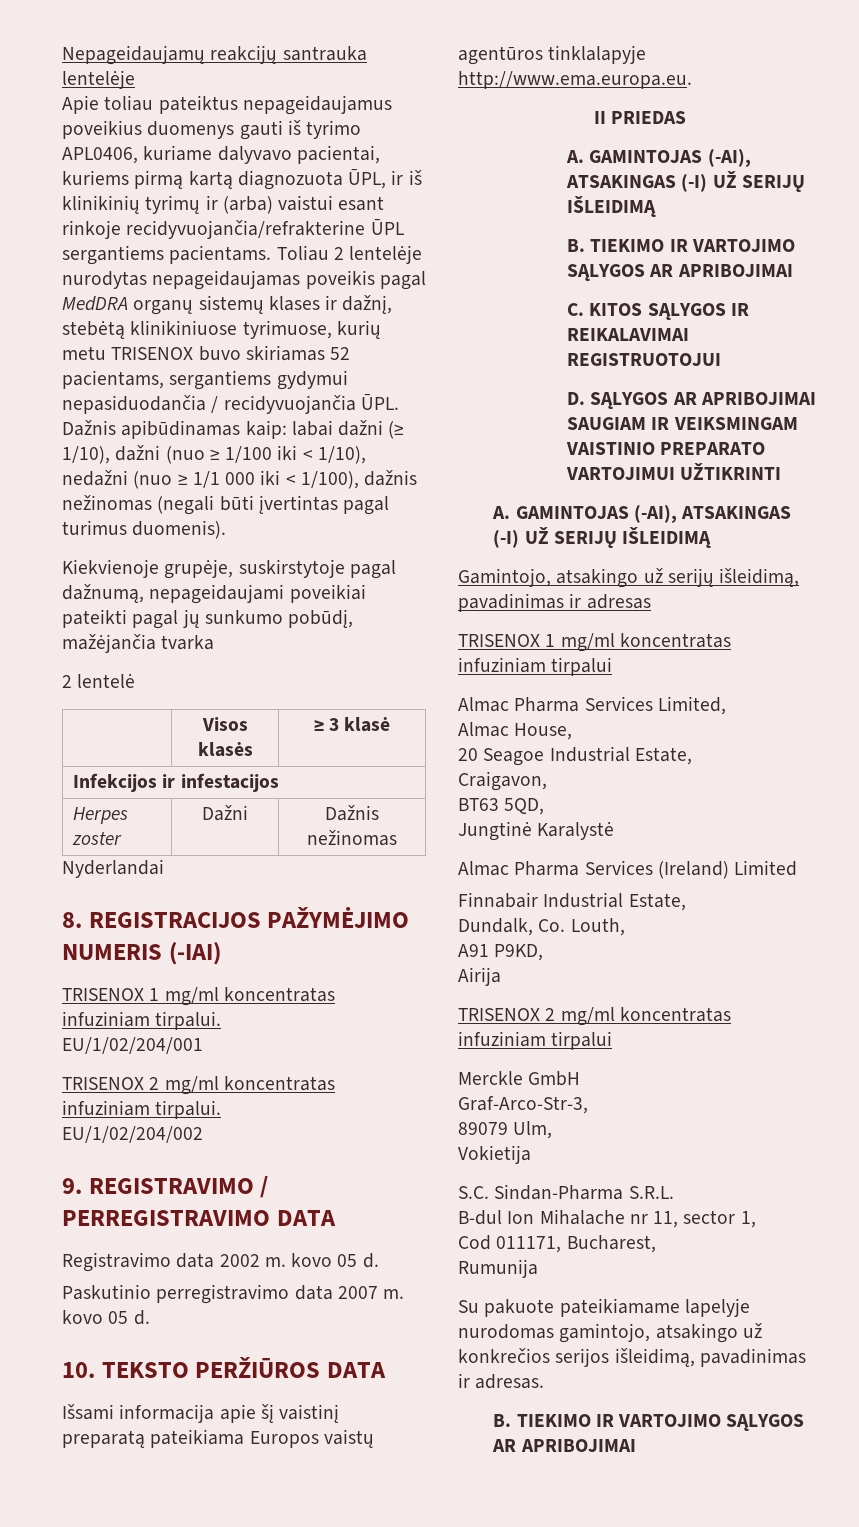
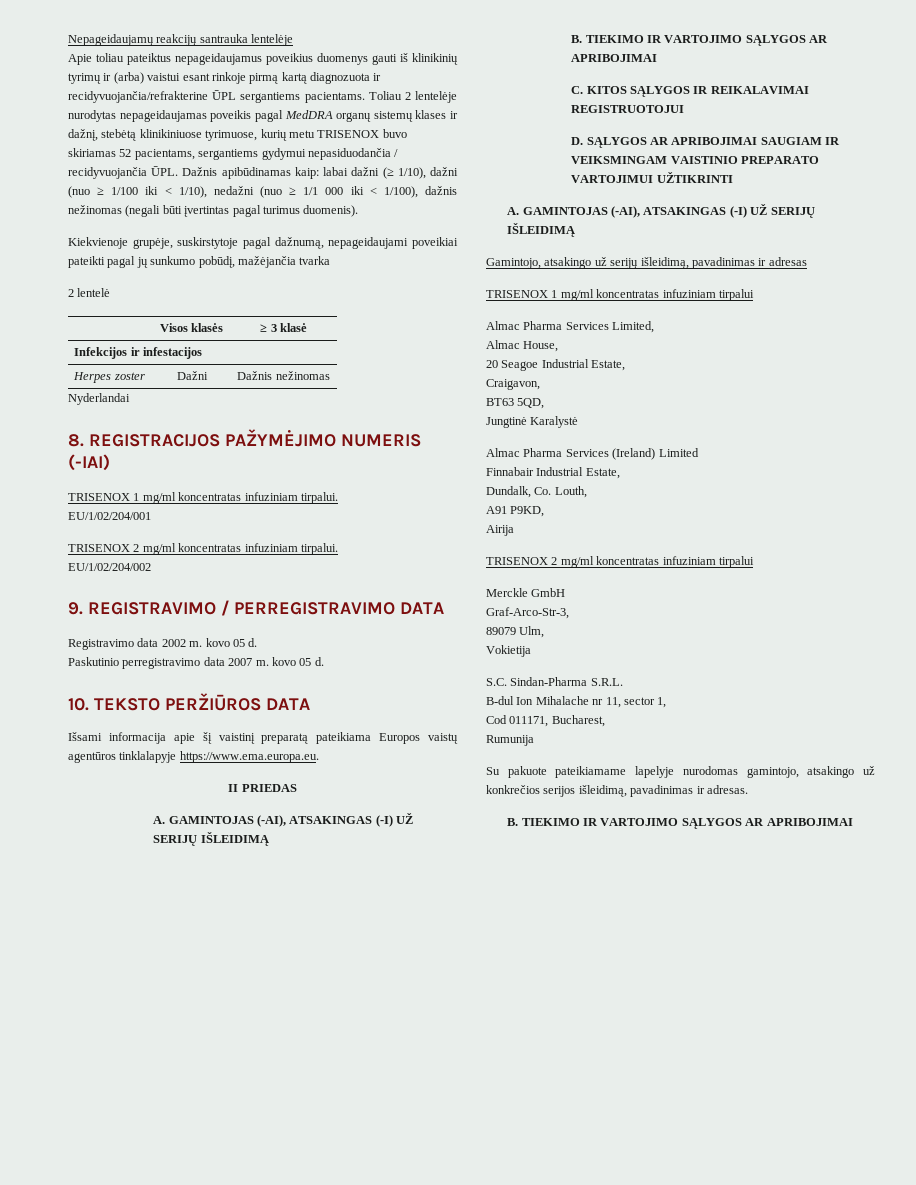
[306,120,362,139] [62,145,380,164] [62,169,422,190] tyrimo APL0406, kuriame dalyvavo pacientai, kuriems pirmą kartą diagnozuota ŪPL, ir iš -> (408, 57) none
(121, 229) none -> [249,72,382,84] pirmą kartą diagnozuota ir
[458,71,692,89] http://www.ema.europa.eu. -> [179,751,319,763] https://www.ema.europa.eu.

